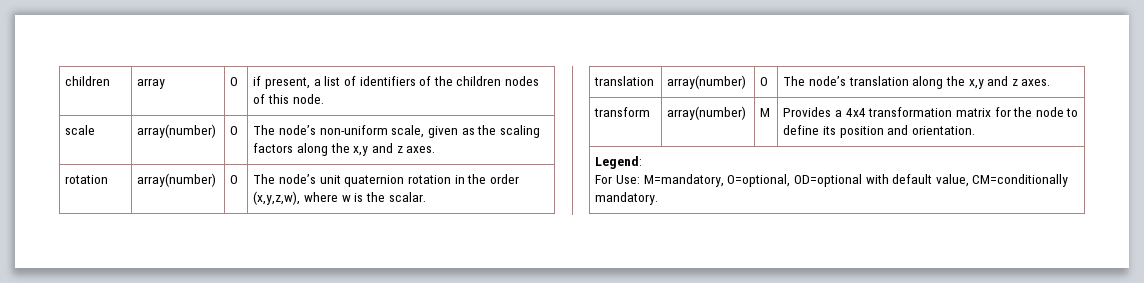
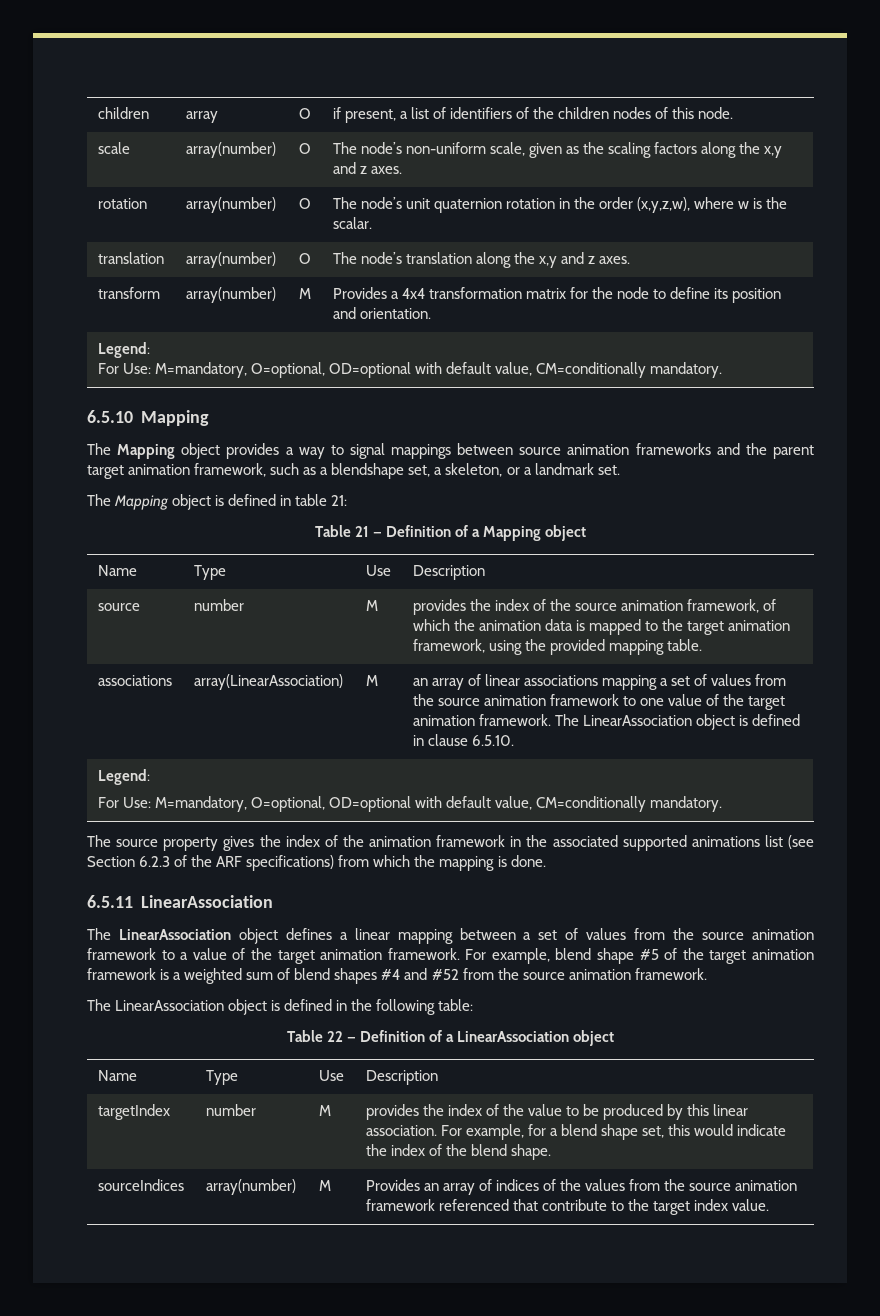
(659, 198) none -> [87,410,209,426] [87,443,814,459] [87,463,620,479] [87,494,348,510] [314,525,587,541] [97,565,137,576] [193,565,226,580] [365,565,391,576] [412,565,485,580] [97,603,140,611] [193,599,244,611] [365,600,378,611] [412,599,777,615] [412,619,791,635] [412,639,703,655] [97,675,172,686] [193,674,343,690] [365,675,378,686] [412,674,787,690] [412,694,786,710] [412,714,801,730] [412,734,514,746] [97,769,150,785] [97,796,723,812] [87,835,814,851] [87,855,546,871] [87,895,273,908] [87,928,814,944] [87,948,815,964] [87,968,707,984] [87,999,474,1015] [286,1030,615,1046] [97,1070,137,1081] [205,1070,238,1085] [318,1070,344,1081] [365,1070,438,1085] [97,1104,170,1120] [205,1104,256,1116] [318,1105,331,1116] [365,1104,749,1120] [365,1124,787,1140] [365,1144,552,1160] [97,1179,184,1191] [205,1179,296,1195] [318,1180,331,1191] [365,1179,798,1195] [365,1199,770,1215] // 6.5.10 Mapping // The Mapping object provides a way to signal mappings between source animation frameworks and the parent target animation framework, such as a blendshape set, a skeleton, or a landmark set. // The Mapping object is defined in table 21: // Table 21 — Definition of a Mapping object // Name | Type | Use | Description // source | number | M | provides the index of the source animation framework, of which the animation data is mapped to the target animation framework, using the provided mapping table. // associations | array(LinearAssociation) | M | an array of linear associations mapping a set of values from the source animation framework to one value of the target animation framework. The LinearAssociation object is defined in clause 6.5.10. // Legend: // For Use: M=mandatory, O=optional, OD=optional with default value, CM=conditionally mandatory. // The source property gives the index of the animation framework in the associated supported animations list (see Section 6.2.3 of the ARF specifications) from which the mapping is done. // 6.5.11 LinearAssociation // The LinearAssociation object defines a linear mapping between a set of values from the source animation framework to a value of the target animation framework. For example, blend shape #5 of the target animation framework is a weighted sum of blend shapes #4 and #52 from the source animation framework. // The LinearAssociation object is defined in the following table: // Table 22 — Definition of a LinearAssociation object // Name | Type | Use | Description // targetIndex | number | M | provides the index of the value to be produced by this linear association. For example, for a blend shape set, this would indicate the index of the blend shape. // sourceIndices | array(number) | M | Provides an array of indices of the values from the source animation framework referenced that contribute to the target index value.

